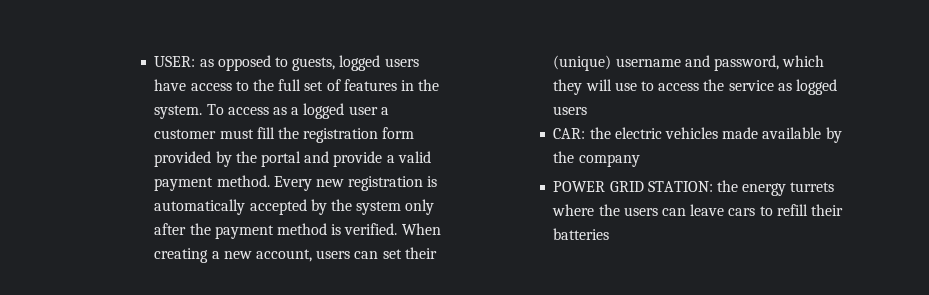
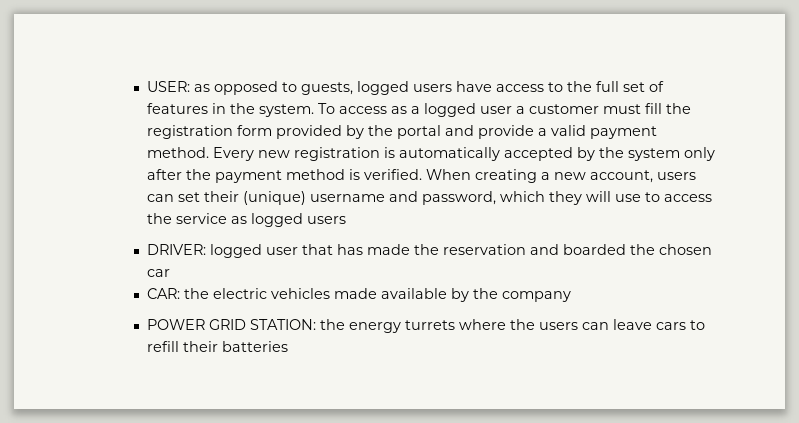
(588, 110) none -> [146,244,712,258] [146,269,170,277] // DRIVER: logged user that has made the reservation and boarded the chosen car

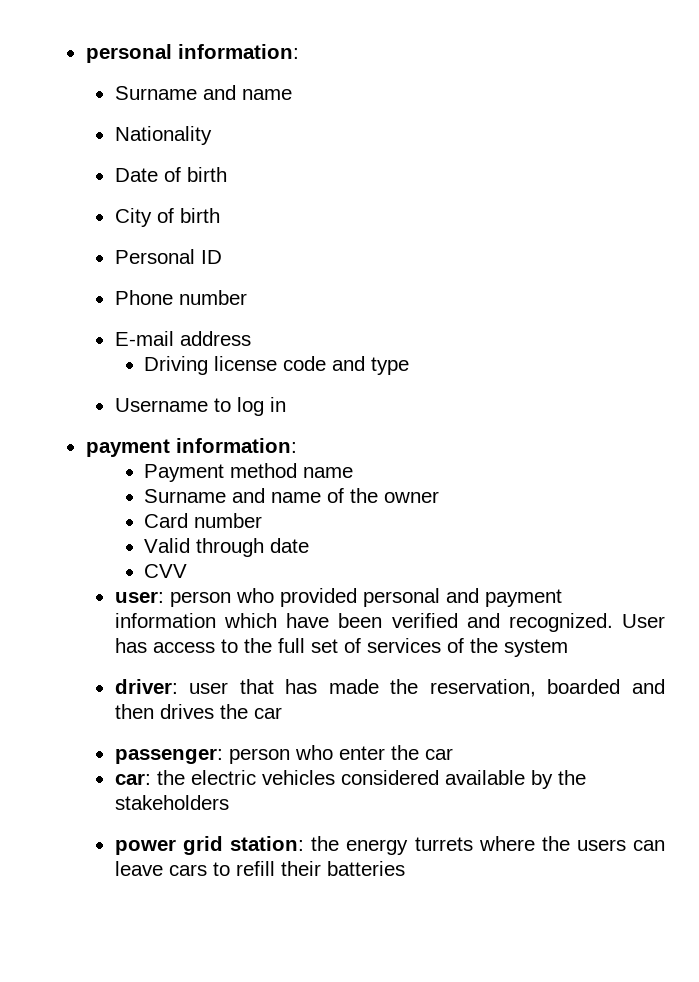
[146,81,492,95] USER: as opposed to guests, logged users have -> [85,44,299,63] [114,85,292,100] [114,126,212,145] [114,167,227,182] [114,208,220,227] [114,249,222,264] [114,290,247,305] [114,331,251,346] [144,356,410,375] [114,397,286,416] [85,438,297,457] [144,463,354,482] [144,488,440,503] [144,513,263,528] [144,538,310,557] [144,564,188,578] [114,588,562,607] [114,613,665,632] [114,638,147,653] personal information: // Surname and name // Nationality // Date of birth // City of birth // Personal ID // Phone number // E-mail address // Driving license code and type // Username to log in // payment information: // Payment method name // Surname and name of the owner // Card number // Valid through date // CVV // user: person who provided personal and payment information which have been verified and recognized. User has
[146,103,691,117] [146,125,657,139] [146,147,715,161] [146,169,696,183] [146,191,712,205] [146,213,346,227] [146,244,262,258] features in the system. To access as a logged user a customer must fill the registration form provided by the portal and provide a valid payment method. Every new registration is automatically accepted by the system only after the payment method is verified. When creating a new account, users can set their (unique) username and password, which they will use to access the service as logged users // DRIVER: logged -> [366,638,568,657] [114,679,178,694] services of the system // driver:
[442,244,712,255] [146,269,170,277] [146,288,180,299] reservation and boarded the chosen car // CAR: -> [429,679,665,697] [114,704,282,719] [114,745,453,764] [114,773,151,785] reservation, boarded and then drives the car // passenger: person who enter the car // car:
[333,288,377,299] made -> [340,770,439,785] considered
[501,291,571,302] [146,319,316,330] company // POWER GRID STATION: -> [114,795,229,810] [114,836,305,855] stakeholders // power grid station:

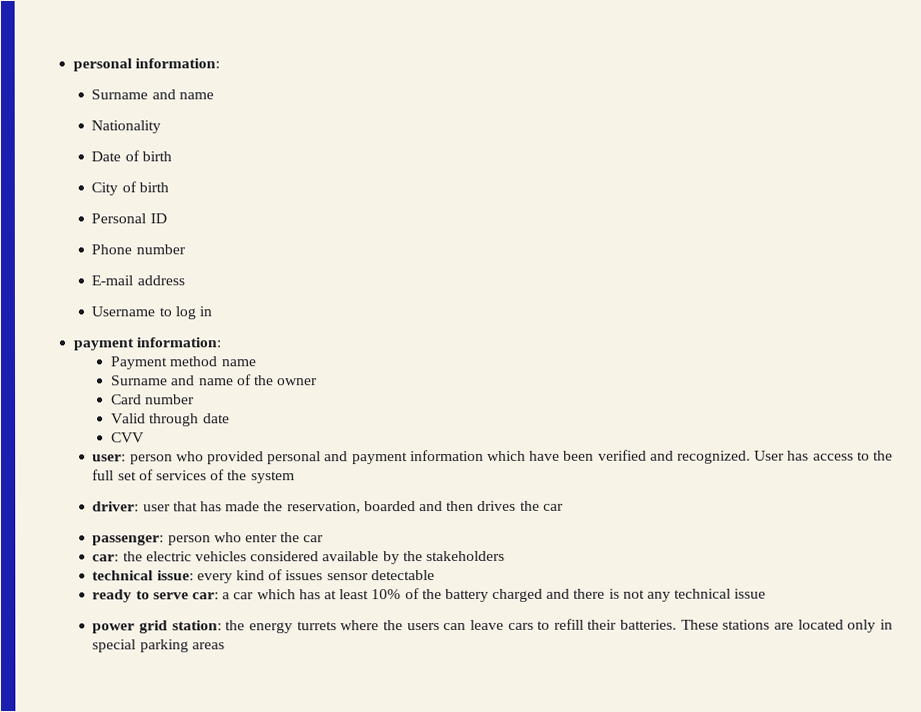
[144,356,410,375] // Driving license code and type -> (185, 280) none
(229, 802) none -> [92,569,435,584] [92,588,767,603] // technical issue: every kind of issues sensor detectable // ready to serve car: a car which has at least 10% of the battery charged and there is not any technical issue
[326,861,405,876] batteries -> [620,619,893,633] [92,639,225,653] batteries. These stations are located only in special parking areas

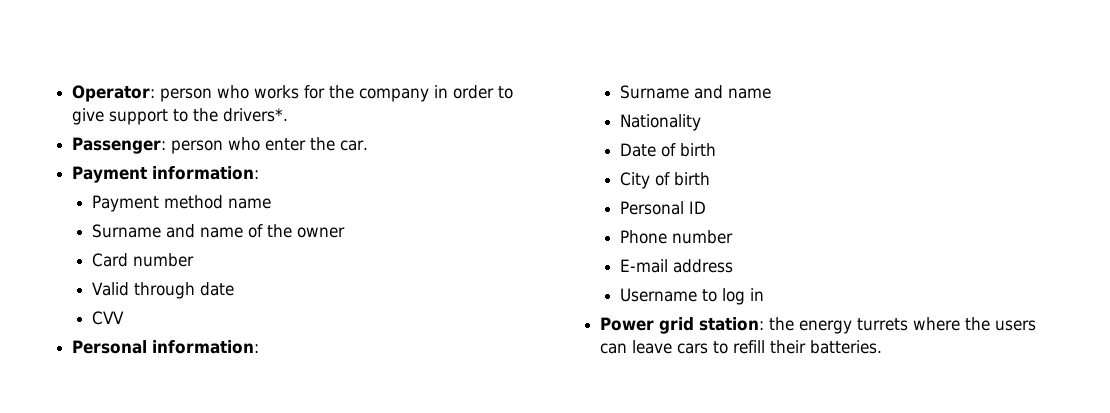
[72,58,133,72] personal -> [71,85,513,102] [71,108,288,125] [71,137,368,154] [71,166,259,183] [91,195,271,212] [91,224,345,238] [91,253,194,267] [91,282,234,299] [91,311,124,325] [71,340,147,354] Operator: person who works for the company in order to give support to the drivers*. // Passenger: person who enter the car. // Payment information: // Payment method name // Surname and name of the owner // Card number // Valid through date // CVV // Personal
[72,337,221,351] [111,356,257,370] [111,374,319,386] [111,394,196,405] [111,413,230,427] [111,432,146,443] [92,449,893,465] [92,469,295,484] [92,500,564,514] [92,532,325,546] [92,550,505,565] [92,569,435,584] [92,588,767,603] [92,623,136,634] payment information: // Payment method name // Surname and name of the owner // Card number // Valid through date // CVV // user: person who provided personal and payment information which have been verified and recognized. User has access to the full set of services of the system // driver: user that has made the reservation, boarded and then drives the car // passenger: person who enter the car // car: the electric vehicles considered available by the stakeholders // technical issue: every kind of issues sensor detectable // ready to serve car: a car which has at least 10% of the battery charged and there is not any technical issue // power -> [599,317,654,331] Power
[680,619,893,633] [92,639,225,653] These stations are located only in special parking areas -> (882, 347) none

